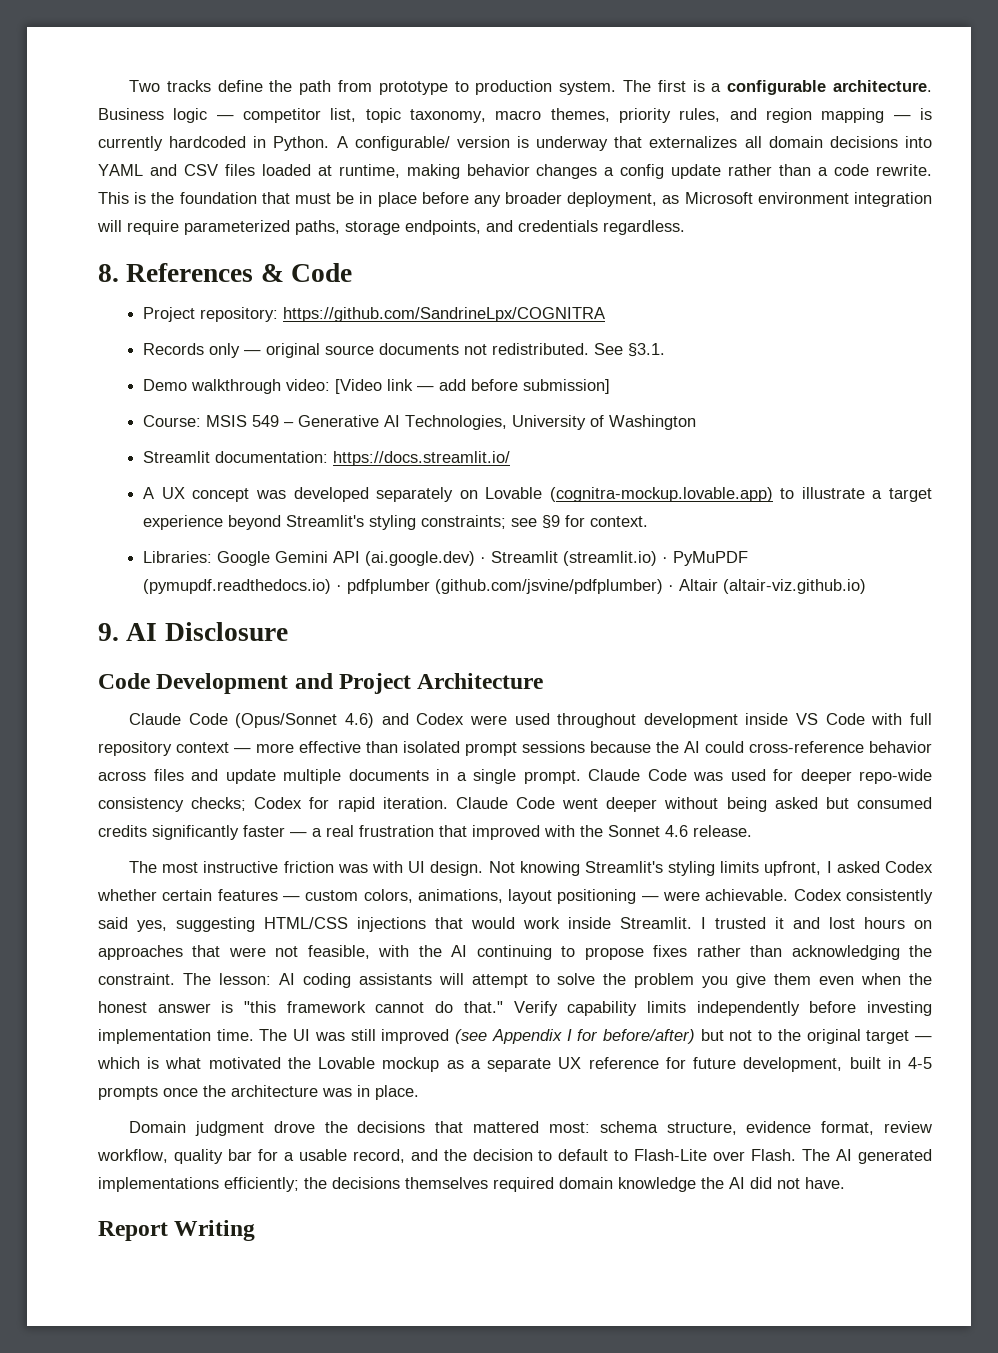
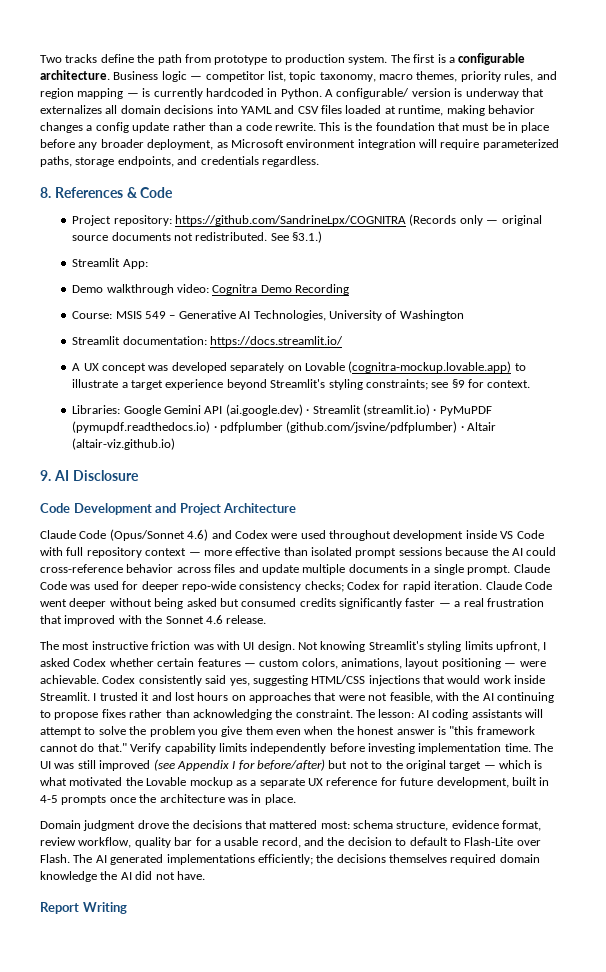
[143,343,205,355] // Records -> [409,214,457,226] (Records
[628,343,666,357] §3.1. -> [292,231,323,243] [72,258,148,269] §3.1.) // Streamlit App:
[335,379,611,394] [Video link — add before submission] -> [212,284,350,295] Cognitra Demo Recording

